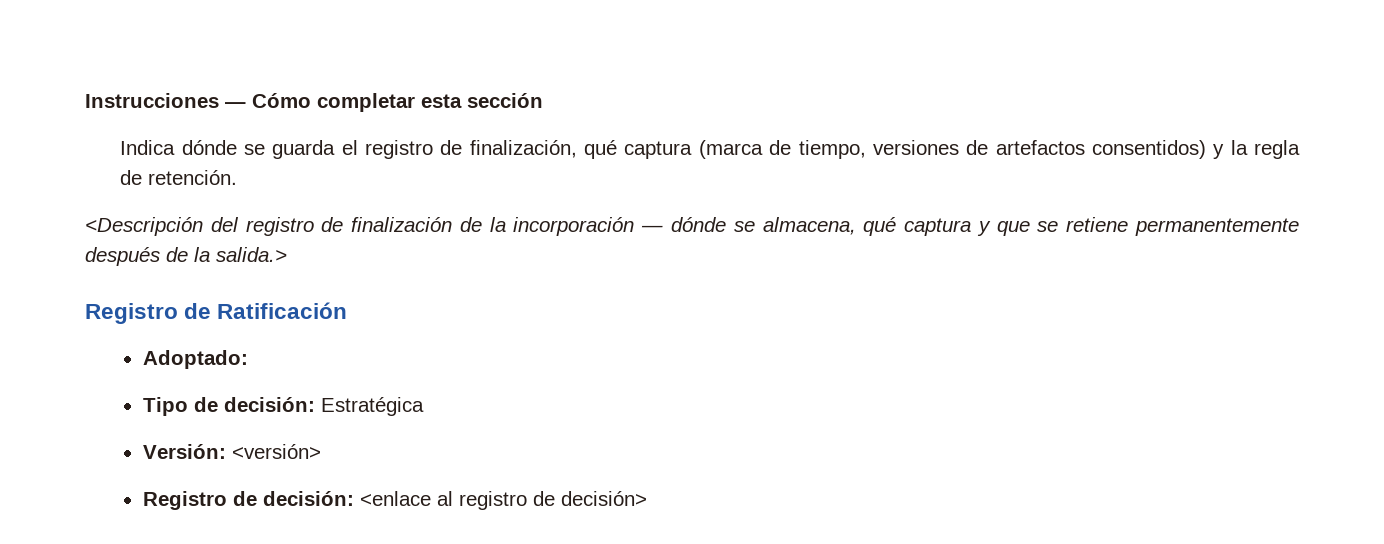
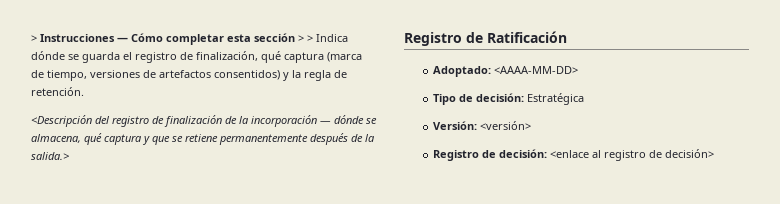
(85, 100) none -> [31,35,37,42] >
(543, 100) // -> [298,35,313,42] > >
(248, 359) none -> [493,66,578,74] <AAAA-MM-DD>

